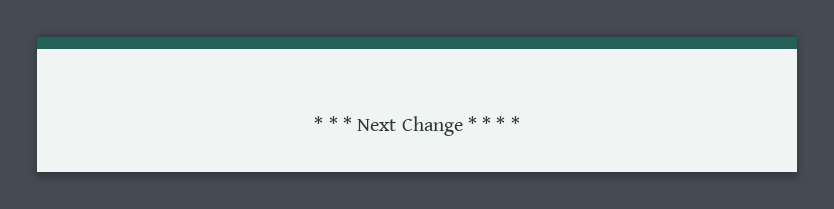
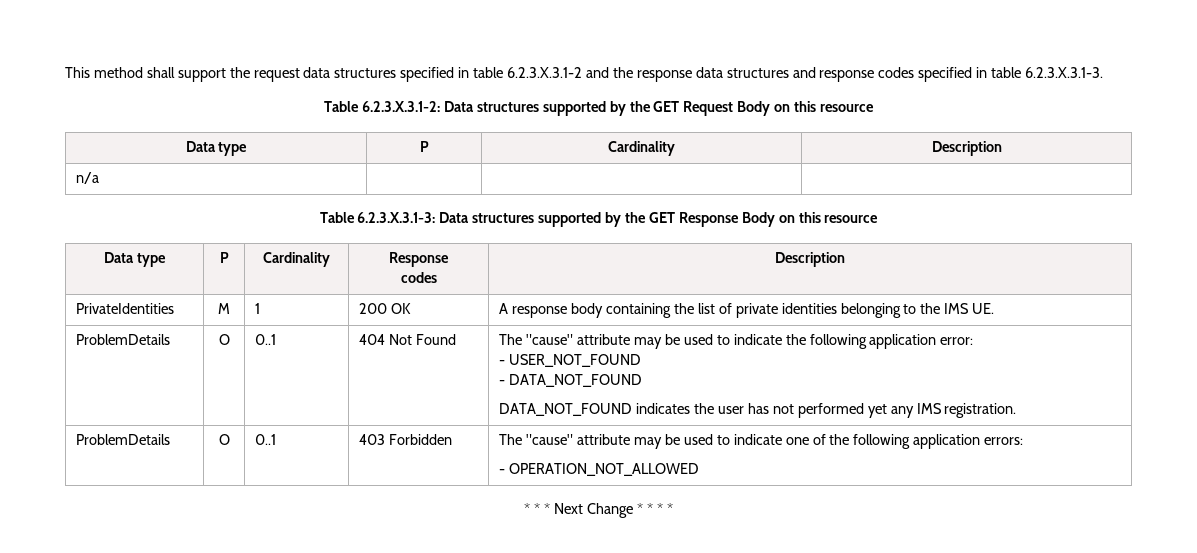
(314, 123) none -> [65,67,1104,82] [324,101,874,116] [185,141,248,156] [419,141,429,152] [608,141,675,156] [931,141,1002,156] [76,172,100,184] [319,212,879,227] [104,252,166,267] [219,252,229,263] [263,252,330,267] [389,252,449,267] [400,272,437,283] [774,252,845,267] [76,303,175,314] [218,303,230,314] [255,303,261,314] [359,303,412,314] [499,303,995,318] [76,334,171,345] [218,334,230,345] [255,334,277,345] [359,334,457,345] [499,334,974,349] [499,354,642,367] [499,374,643,387] [499,403,1017,418] [76,434,171,445] [218,434,230,445] [255,434,277,445] [359,434,453,445] [499,434,1024,449] [499,463,700,476] This method shall support the request data structures specified in table 6.2.3.X.3.1-2 and the response data structures and response codes specified in table 6.2.3.X.3.1-3. // Table 6.2.3.X.3.1-2: Data structures supported by the GET Request Body on this resource // Data type | P | Cardinality | Description // n/a | | | // Table 6.2.3.X.3.1-3: Data structures supported by the GET Response Body on this resource // Data type | P | Cardinality | Response // codes | Description // PrivateIdentities | M | 1 | 200 OK | A response body containing the list of private identities belonging to the IMS UE. // ProblemDetails | O | 0..1 | 404 Not Found | The "cause" attribute may be used to indicate the following application error: // - USER_NOT_FOUND // - DATA_NOT_FOUND // DATA_NOT_FOUND indicates the user has not performed yet any IMS registration. // ProblemDetails | O | 0..1 | 403 Forbidden | The "cause" attribute may be used to indicate one of the following application errors: // - OPERATION_NOT_ALLOWED //

